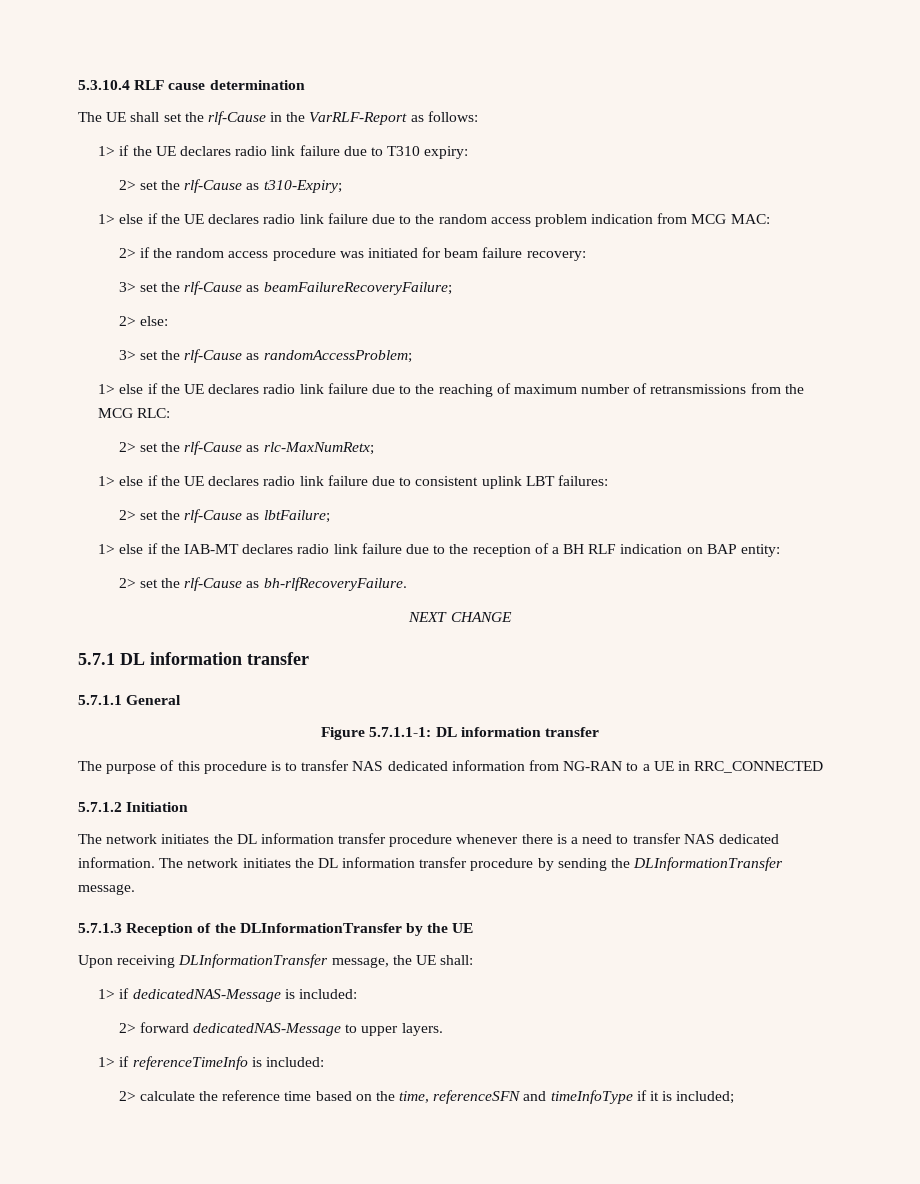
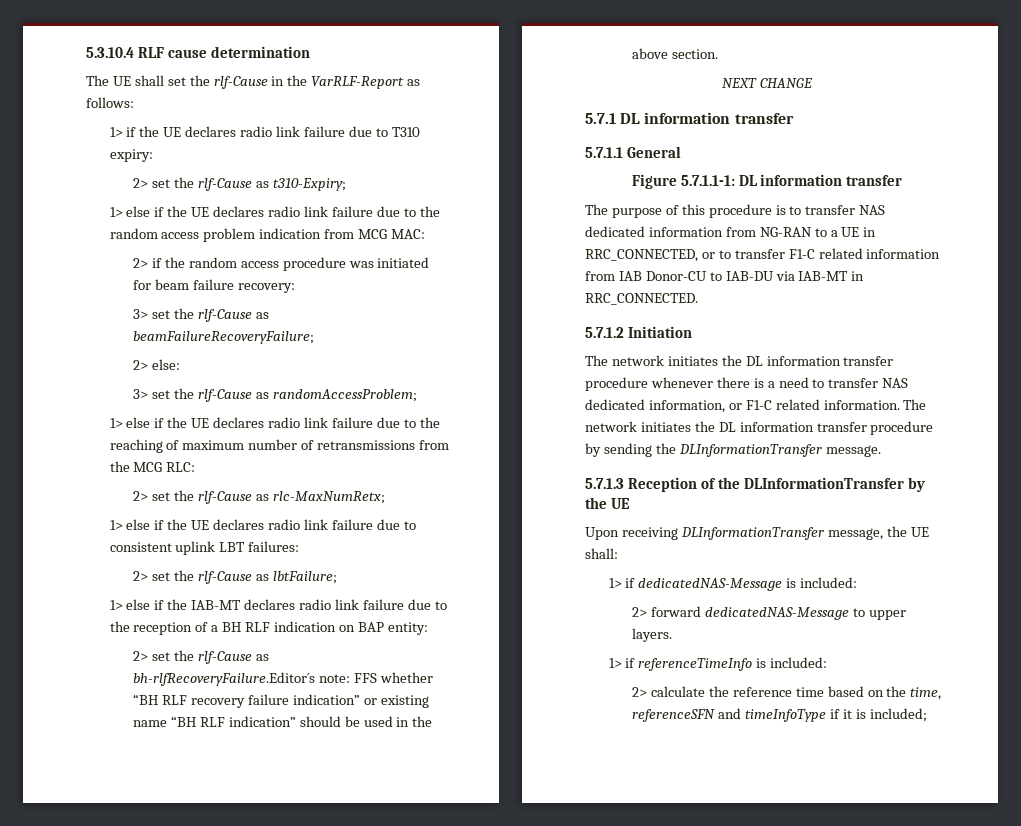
[263,577,407,591] bh-rlfRecoveryFailure. -> [133,672,433,686] [133,694,429,708] [133,716,433,727] [632,48,718,59] bh-rlfRecoveryFailure.Editor´s note: FFS whether “BH RLF recovery failure indication” or existing name “BH RLF indication” should be used in the above section.
[694,761,824,773] RRC_CONNECTED -> [585,248,941,262] [585,271,865,281] [585,293,698,305] RRC_CONNECTED, or to transfer F1-C related information from IAB Donor-CU to IAB-DU via IAB-MT in RRC_CONNECTED.
(779, 839) none -> [648,399,820,413] information, or F1-C related

